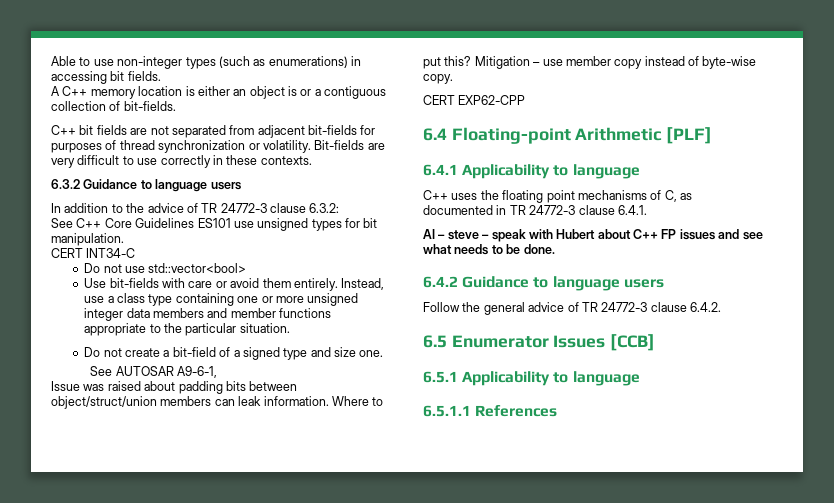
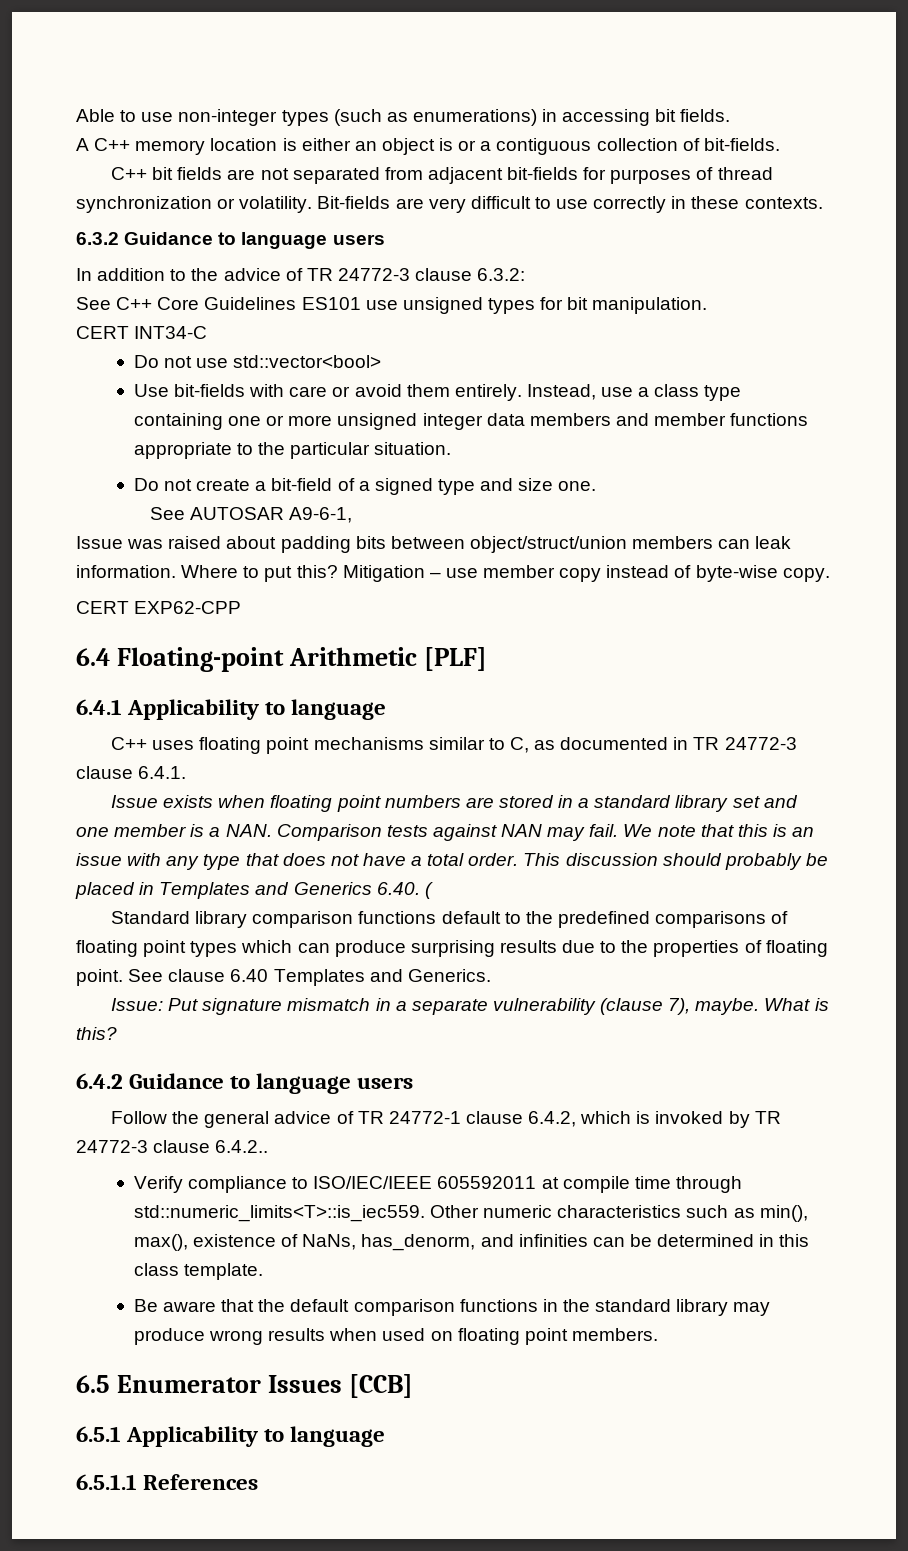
[480,190,499,200] the -> (195, 745) none
[650,190,662,200] of -> [428,737,505,750] similar to
[423,229,763,242] [423,244,555,255] AI – steve – speak with Hubert about C++ FP issues and see what needs to be done. -> [111,795,798,812] [76,824,815,841] [76,853,828,870] [75,882,433,899] [111,911,789,928] [76,940,828,957] [76,969,491,986] [111,998,829,1015] [76,1027,117,1040] Issue exists when floating point numbers are stored in a standard library set and one member is a NAN. Comparison tests against NAN may fail. We note that this is an issue with any type that does not have a total order. This discussion should probably be placed in Templates and Generics 6.40. ( // Standard library comparison functions default to the predefined comparisons of floating point types which can produce surprising results due to the properties of floating point. See clause 6.40 Templates and Generics. // Issue: Put signature mismatch in a separate vulnerability (clause 7), maybe. What is this?
[601,302,721,312] 24772-3 clause 6.4.2. -> [388,1111,781,1128] [76,1140,269,1153] [133,1176,742,1193] [133,1205,808,1222] [133,1234,810,1251] [133,1263,264,1280] [133,1299,771,1316] [133,1328,658,1345] 24772-1 clause 6.4.2, which is invoked by TR 24772-3 clause 6.4.2.. // Verify compliance to ISO/IEC/IEEE 605592011 at compile time through std::numeric_limits<T>::is_iec559. Other numeric characteristics such as min(), max(), existence of NaNs, has_denorm, and infinities can be determined in this class template. // Be aware that the default comparison functions in the standard library may produce wrong results when used on floating point members.

